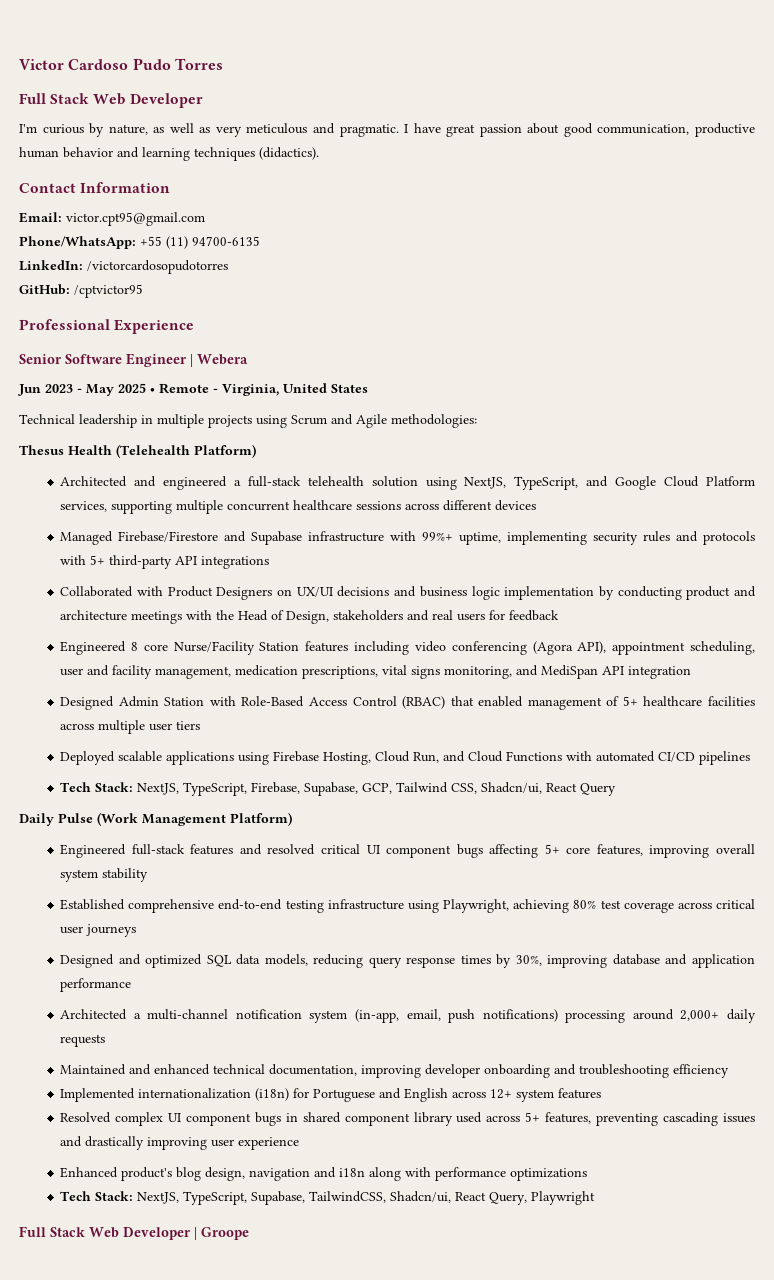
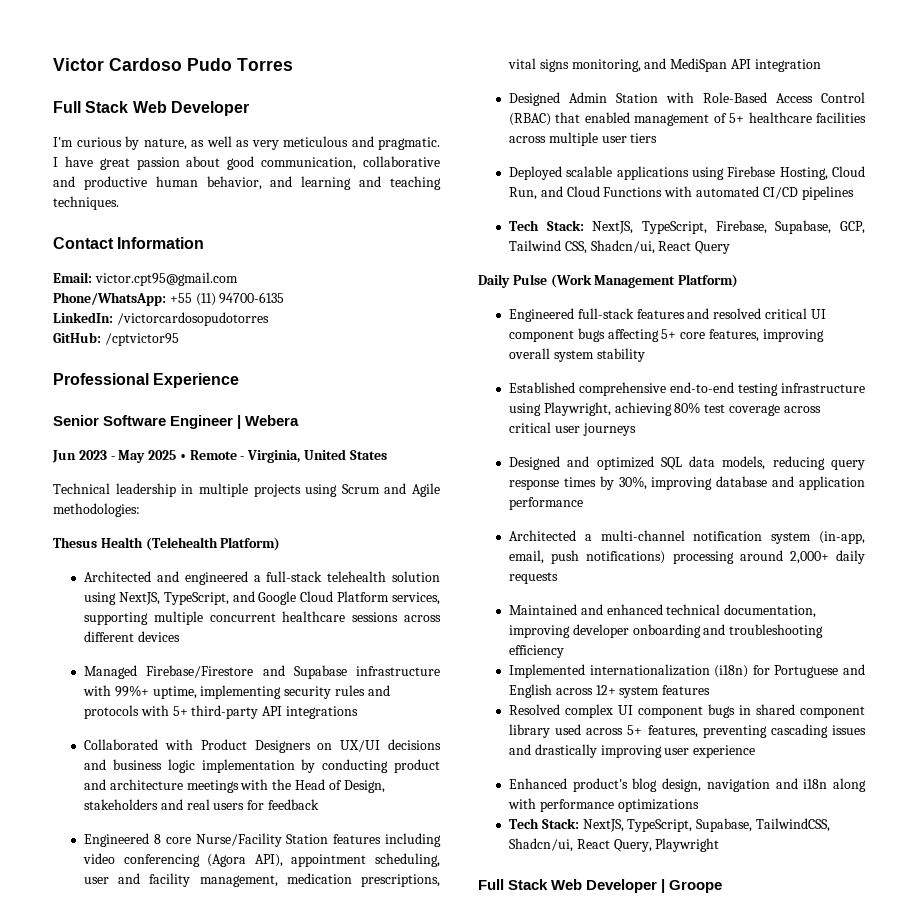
(690, 129) none -> [362,156,440,167] [53,176,75,187] collaborative and
[63,147,113,158] behavior -> [206,176,262,190] behavior,
[194,147,319,161] techniques (didactics). -> [359,176,441,190] [53,196,119,210] and teaching techniques.

